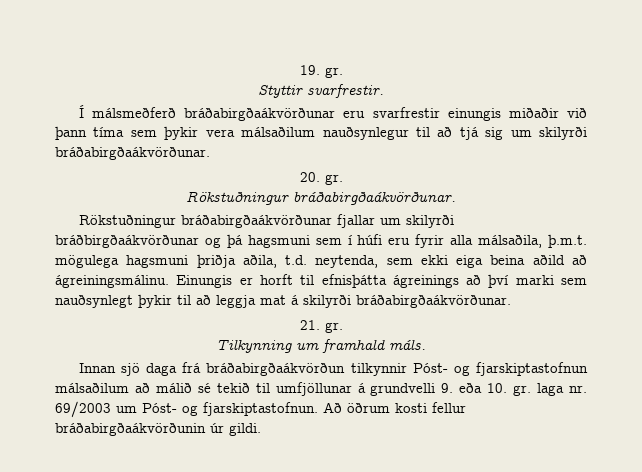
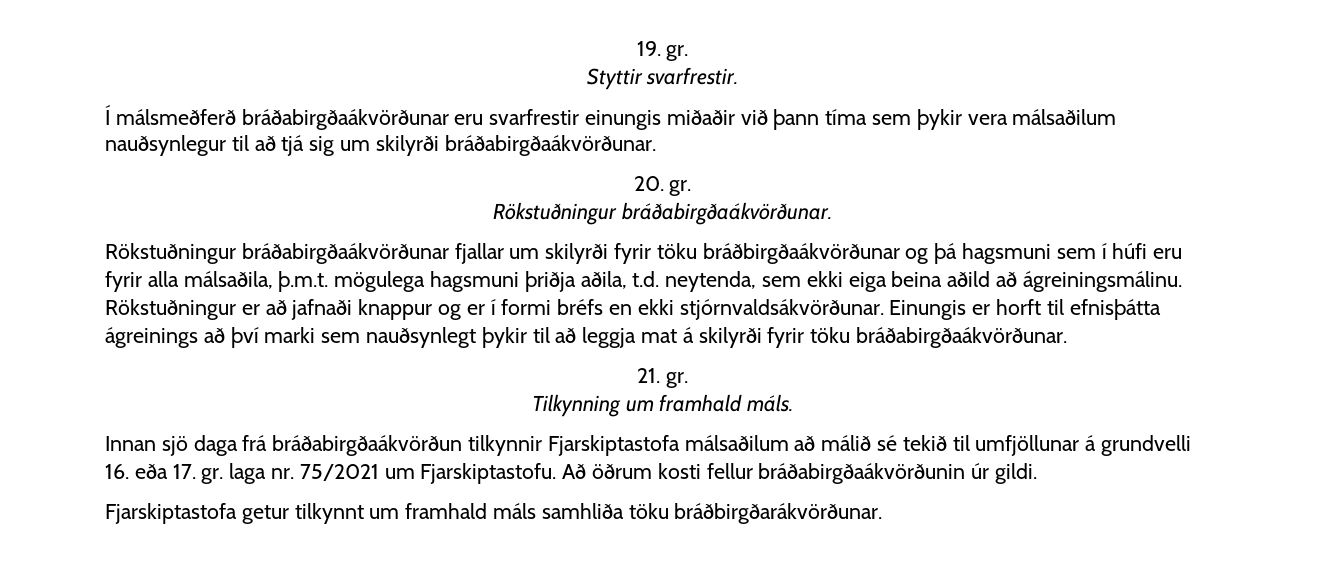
(454, 221) none -> [613,243,697,264] fyrir töku
(169, 281) none -> [105,299,884,320] Rökstuðningur er að jafnaði knappur og er í formi bréfs en ekki stjórnvaldsákvörðunar.
(351, 301) none -> [767,327,851,348] fyrir töku
[412,362,588,376] Póst- og fjarskiptastofnun -> [547,435,680,456] Fjarskiptastofa
[441,383,588,396] [55,401,318,418] 9. eða 10. gr. laga nr. 69/2003 um Póst- og fjarskiptastofnun. -> [105,463,557,484] 16. eða 17. gr. laga nr. 75/2021 um Fjarskiptastofu.
(261, 429) none -> [105,503,883,524] // Fjarskiptastofa getur tilkynnt um framhald máls samhliða töku bráðbirgðarákvörðunar.

